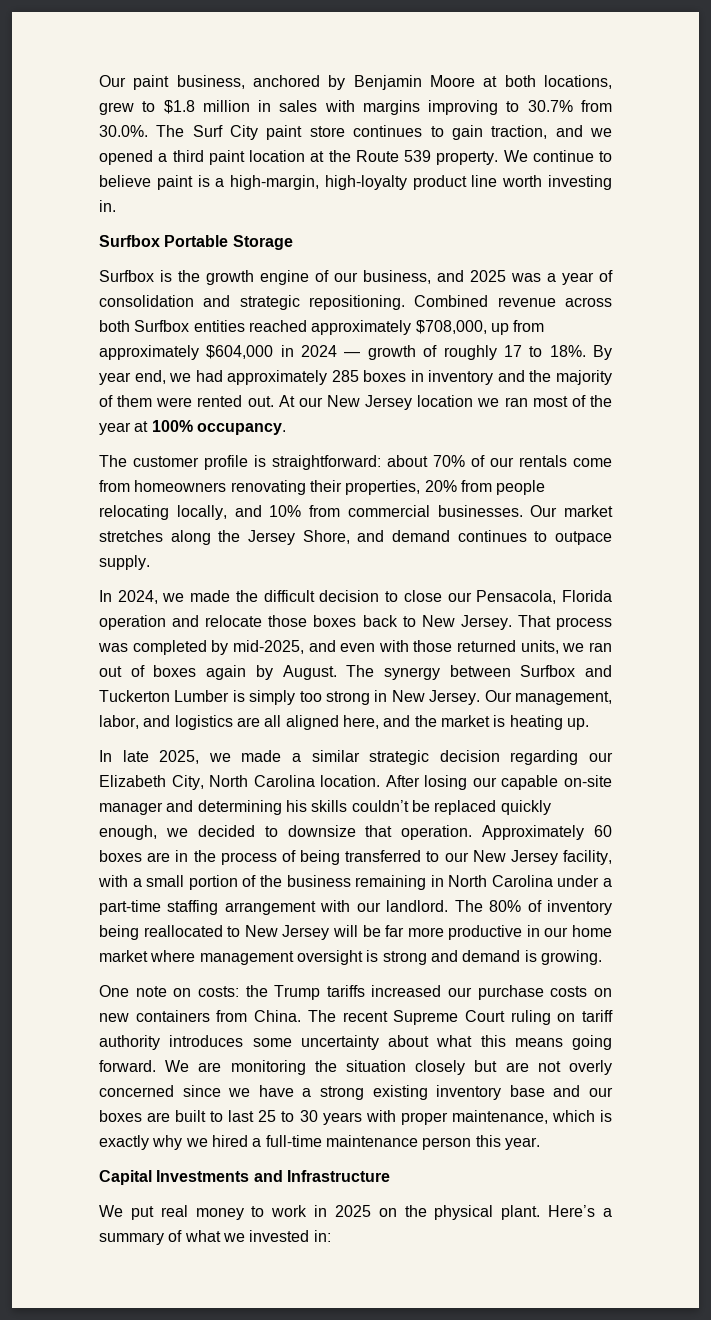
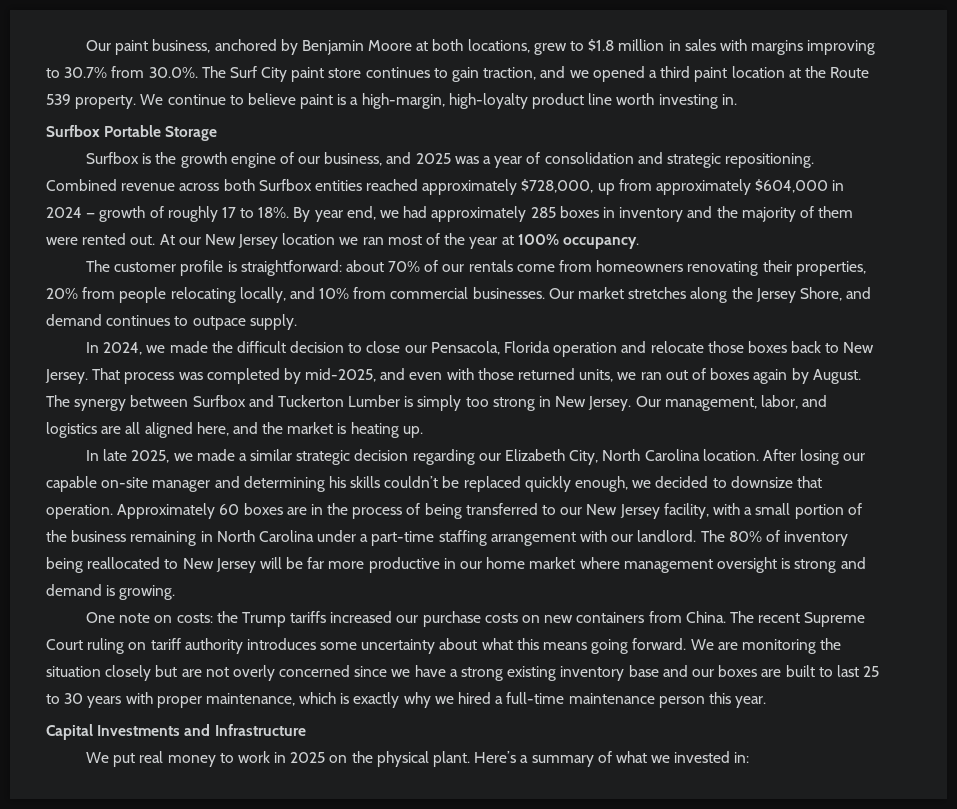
[415,320,487,334] $708,000, -> [521,179,594,193] $728,000,

